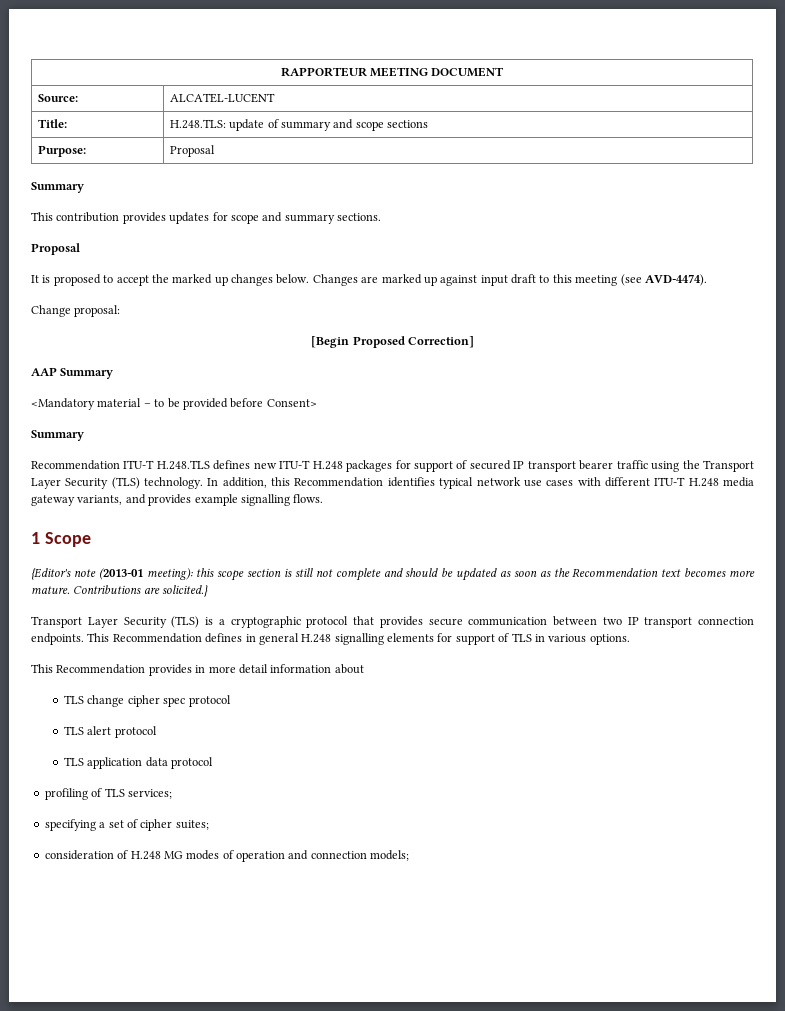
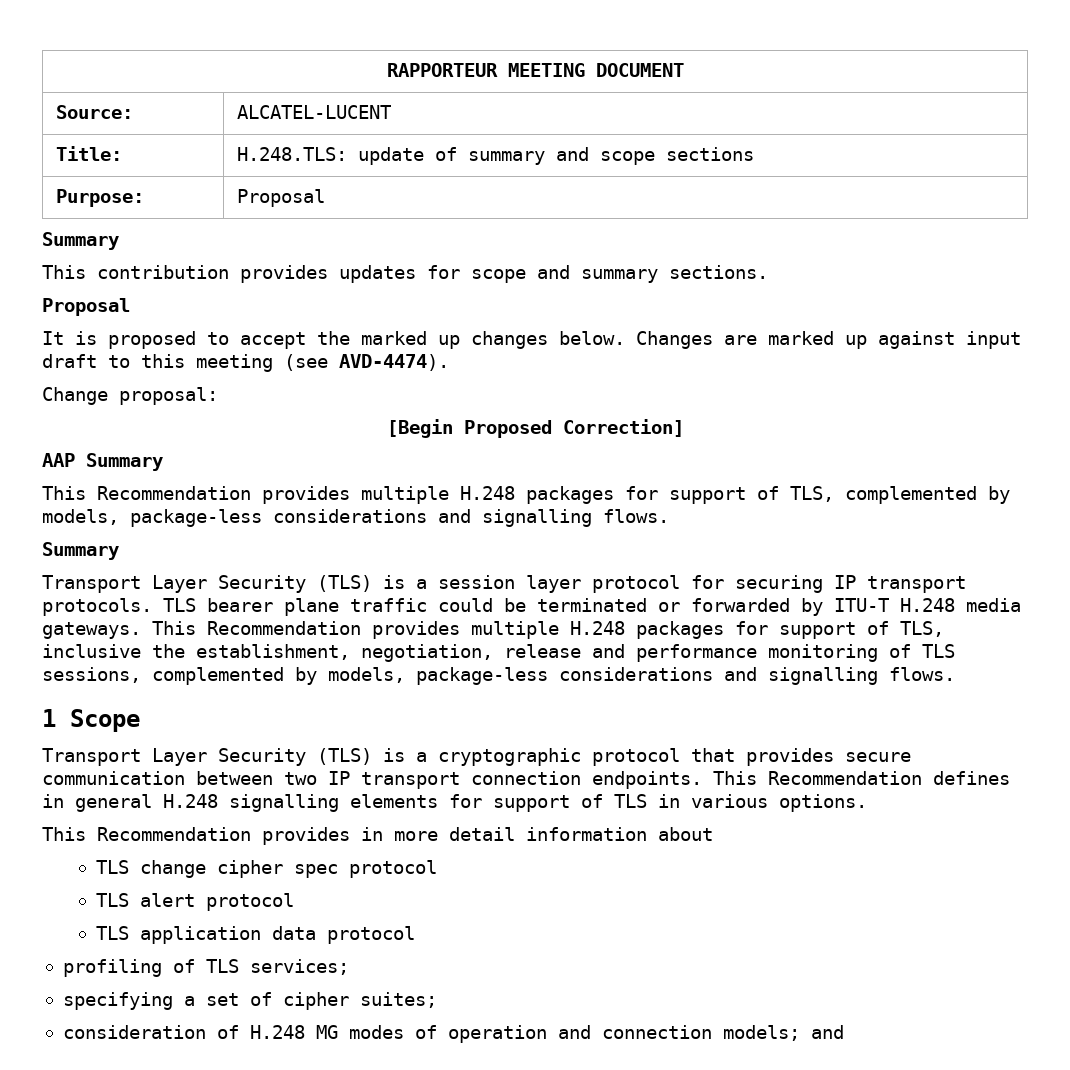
[31,398,317,410] [31,430,84,441] [31,460,755,472] [31,477,755,489] [31,494,324,506] [31,532,91,547] [31,568,756,581] [31,585,209,597] <Mandatory material – to be provided before Consent> // Summary // Recommendation ITU-T H.248.TLS defines new ITU-T H.248 packages for support of secured IP transport bearer traffic using the Transport Layer Security (TLS) technology. In addition, this Recommendation identifies typical network use cases with different ITU-T H.248 media gateway variants, and provides example signalling flows. // 1 Scope // {Editor's note (2013-01 meeting): this scope section is still not complete and should be updated as soon as the Recommendation text becomes more mature. Contributions are solicited.} -> [42,486,1010,504] [42,509,669,527] [42,542,119,560] [42,575,966,593] [42,598,1021,616] [42,621,944,639] [42,644,955,662] [42,667,955,685] [42,709,140,732] This Recommendation provides multiple H.248 packages for support of TLS, complemented by models, package-less considerations and signalling flows. // Summary // Transport Layer Security (TLS) is a session layer protocol for securing IP transport protocols. TLS bearer plane traffic could be terminated or forwarded by ITU-T H.248 media gateways. This Recommendation provides multiple H.248 packages for support of TLS, inclusive the establishment, negotiation, release and performance monitoring of TLS sessions, complemented by models, package-less considerations and signalling flows. // 1 Scope
(410, 855) none -> [810,1025,844,1039] and

